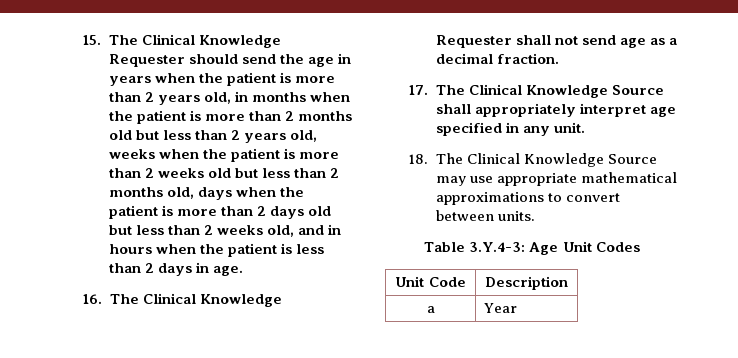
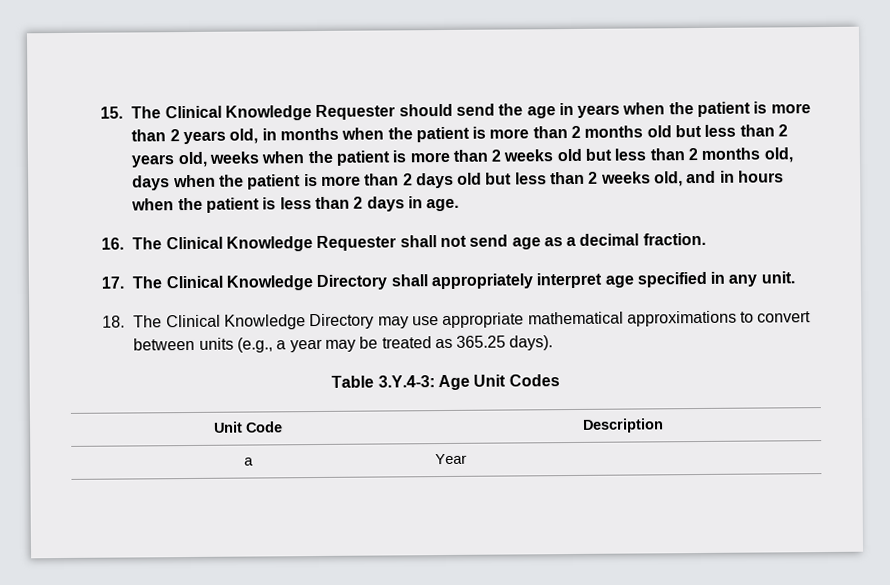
[612,85,665,95] Source -> [316,274,388,291] Directory
[608,154,658,164] Source -> [309,313,375,330] Directory
[497,211,535,221] units. -> [198,335,554,353] units (e.g., a year may be treated as 365.25 days).

